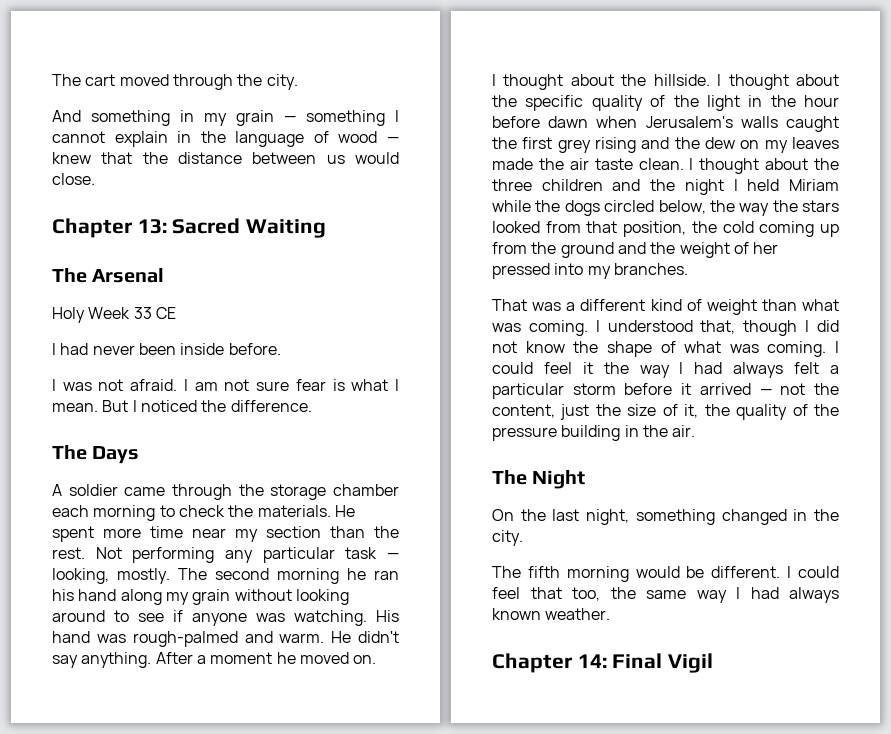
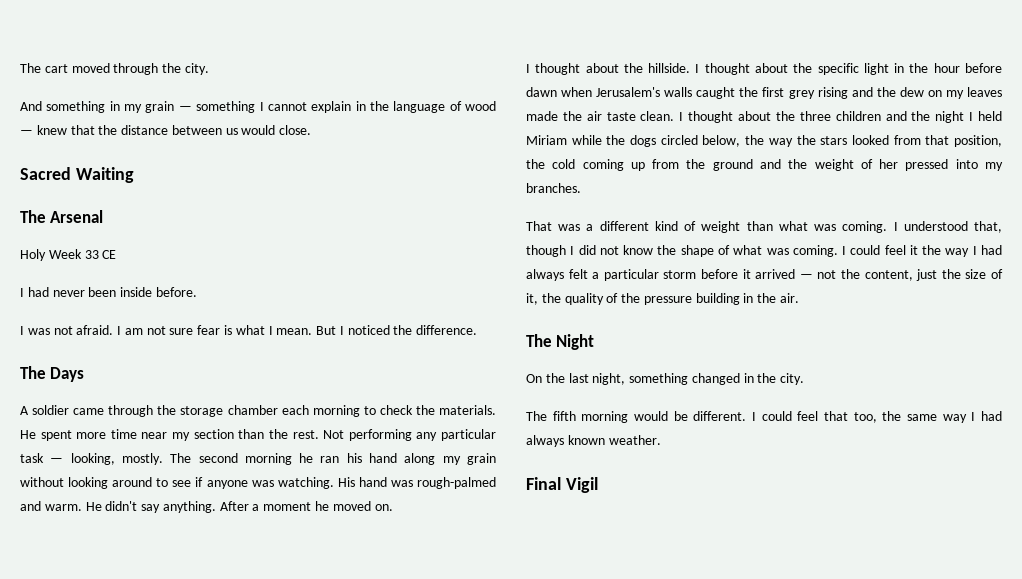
[52,218,167,238] Chapter 13: -> (312, 130) none
[591,95,699,111] quality of the -> (859, 69) none
[492,653,607,673] Chapter 14: -> (661, 440) none

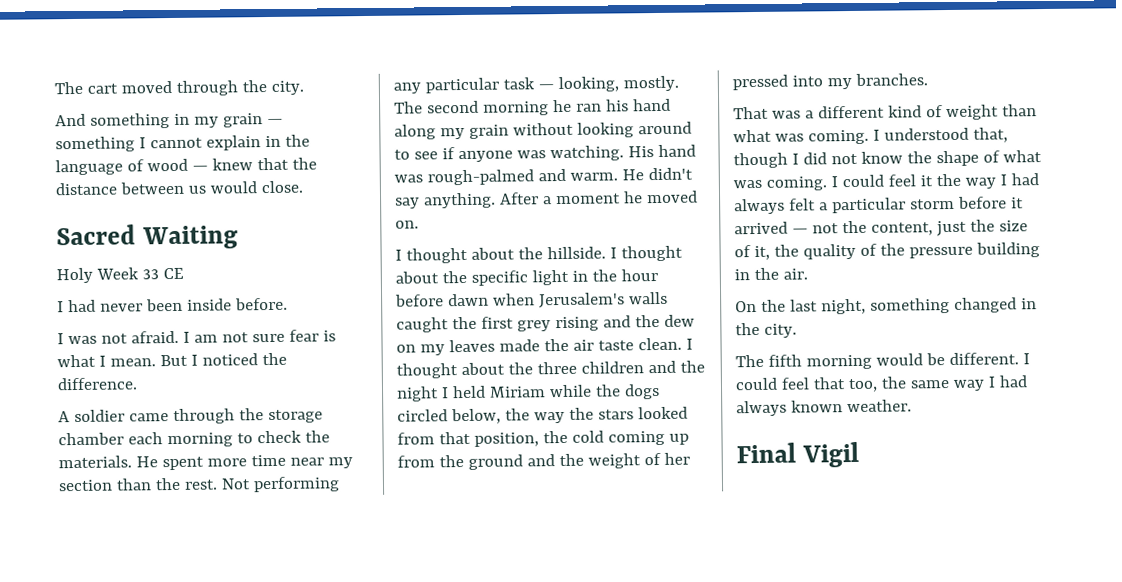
[20,210,104,223] // The Arsenal -> (238, 237) none
[20,366,85,382] // The Days -> (137, 384) none
[526,334,595,350] // The Night -> (808, 274) none

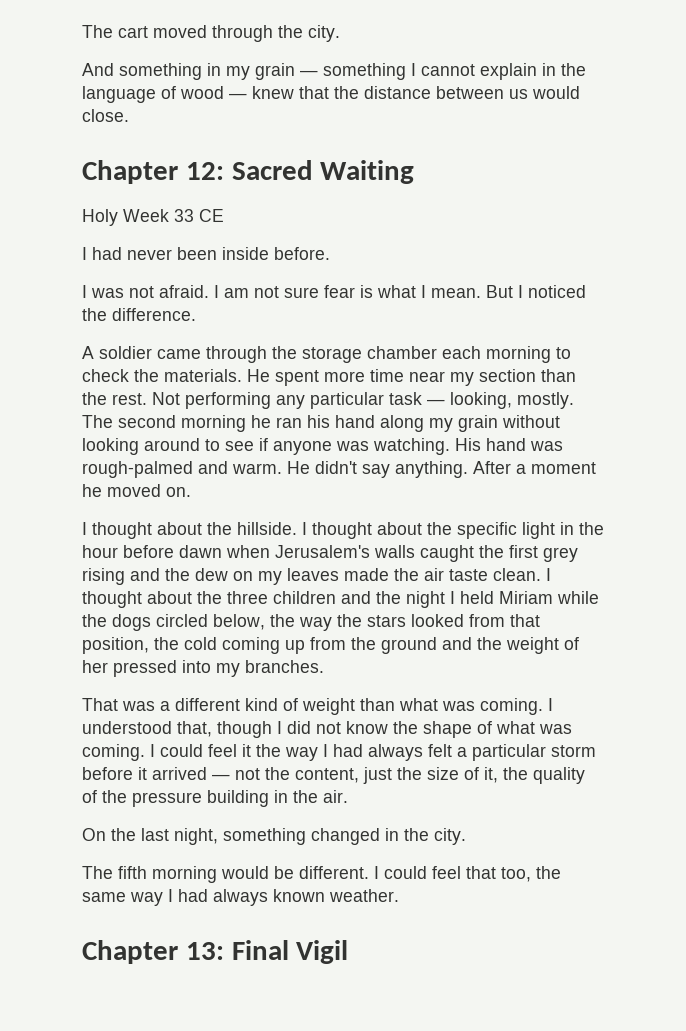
(303, 187) none -> [82,160,224,184] Chapter 12:
(912, 406) none -> [82,940,224,964] Chapter 13:

